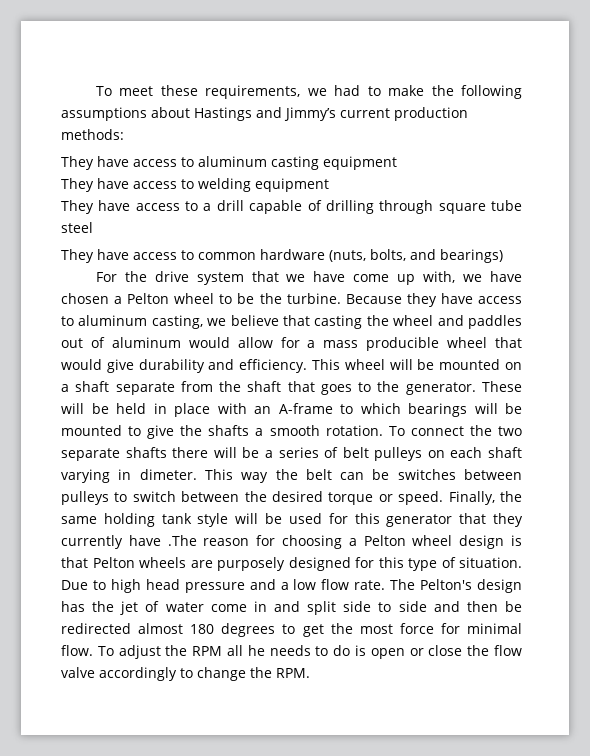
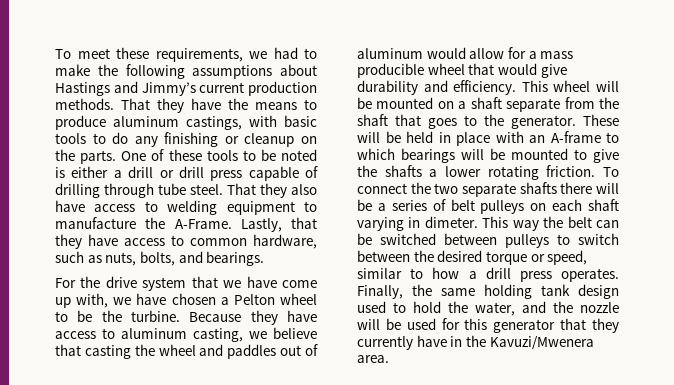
[61,129,124,140] [61,156,397,170] [61,178,94,192] methods: // They have access to aluminum casting equipment // They -> [55,98,317,113] [55,115,317,130] [55,132,317,147] [55,149,317,164] [55,166,318,181] [55,183,317,198] methods. That they have the means to produce aluminum castings, with basic tools to do any finishing or cleanup on the parts. One of these tools to be noted is either a drill or drill press capable of drilling through tube steel. That they also
[61,200,522,214] [61,222,93,233] [61,249,366,263] // They have access to a drill capable of drilling through square tube steel // They have access to common hardware (nuts, -> [304,201,317,212] [55,217,317,232] [55,234,317,249] [55,251,137,266] to manufacture the A-Frame. Lastly, that they have access to common hardware, such as nuts,
[440,249,503,263] bearings) -> [206,251,265,266] bearings.
[269,425,383,436] smooth rotation. -> [445,165,596,180] lower rotating friction.
[397,469,456,480] switches -> [380,233,436,245] switched
[398,491,444,505] speed. -> [547,250,588,265] [357,267,619,282] speed, similar to how a drill press operates.
[197,513,229,527] style -> [578,284,619,299] [357,301,619,316] design used to hold the water, and the nozzle
[167,535,522,549] [61,557,522,571] [61,579,522,593] [61,601,523,615] [61,623,523,637] [61,645,522,659] [61,667,310,681] .The reason for choosing a Pelton wheel design is that Pelton wheels are purposely designed for this type of situation. Due to high head pressure and a low flow rate. The Pelton's design has the jet of water come in and split side to side and then be redirected almost 180 degrees to get the most force for minimal flow. To adjust the RPM all he needs to do is open or close the flow valve accordingly to change the RPM. -> [450,335,594,350] [357,355,389,363] in the Kavuzi/Mwenera area.

